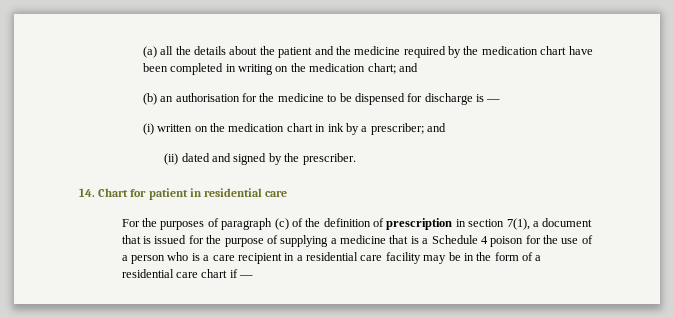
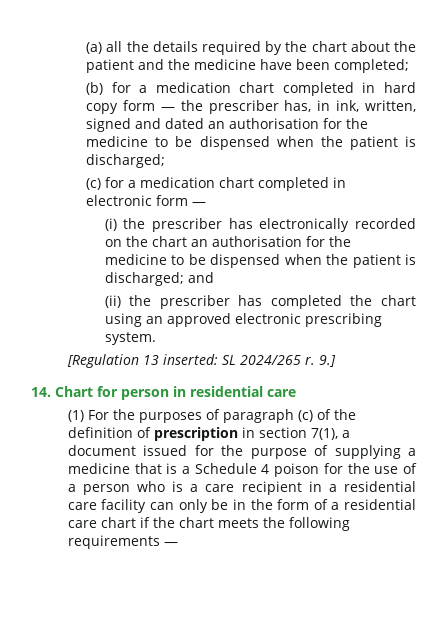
(227, 50) none -> [202,41,347,55] required by the chart
[403,46,593,58] [142,63,418,75] [142,93,501,105] [142,123,447,135] [164,153,356,165] required by the medication chart have been completed in writing on the medication chart; and // (b) an authorisation for the medicine to be dispensed for discharge is — // (i) written on the medication chart in ink by a prescriber; and // (ii) dated and signed by the prescriber. -> [260,59,410,73] [86,82,416,96] [86,100,416,114] [86,118,369,132] [86,136,416,150] [86,154,166,168] [86,177,347,191] [86,195,207,206] [104,218,417,232] [104,236,351,247] [104,254,416,268] [104,272,214,286] [104,295,416,309] [104,313,382,327] [104,332,156,345] [66,354,336,368] have been completed; // (b) for a medication chart completed in hard copy form — the prescriber has, in ink, written, signed and dated an authorisation for the medicine to be dispensed when the patient is discharged; // (c) for a medication chart completed in electronic form — // (i) the prescriber has electronically recorded on the chart an authorisation for the medicine to be dispensed when the patient is discharged; and // (ii) the prescriber has completed the chart using an approved electronic prescribing system. // [Regulation 13 inserted: SL 2024/265 r. 9.]
[148,188,188,200] patient -> [121,389,169,400] person
(288, 193) none -> [67,410,84,422] (1)
[121,235,152,244] that is -> (136, 450) none
[423,255,447,264] may -> [150,499,208,513] can only
(238, 273) none -> [152,517,350,531] [67,535,160,549] the chart meets the following requirements

